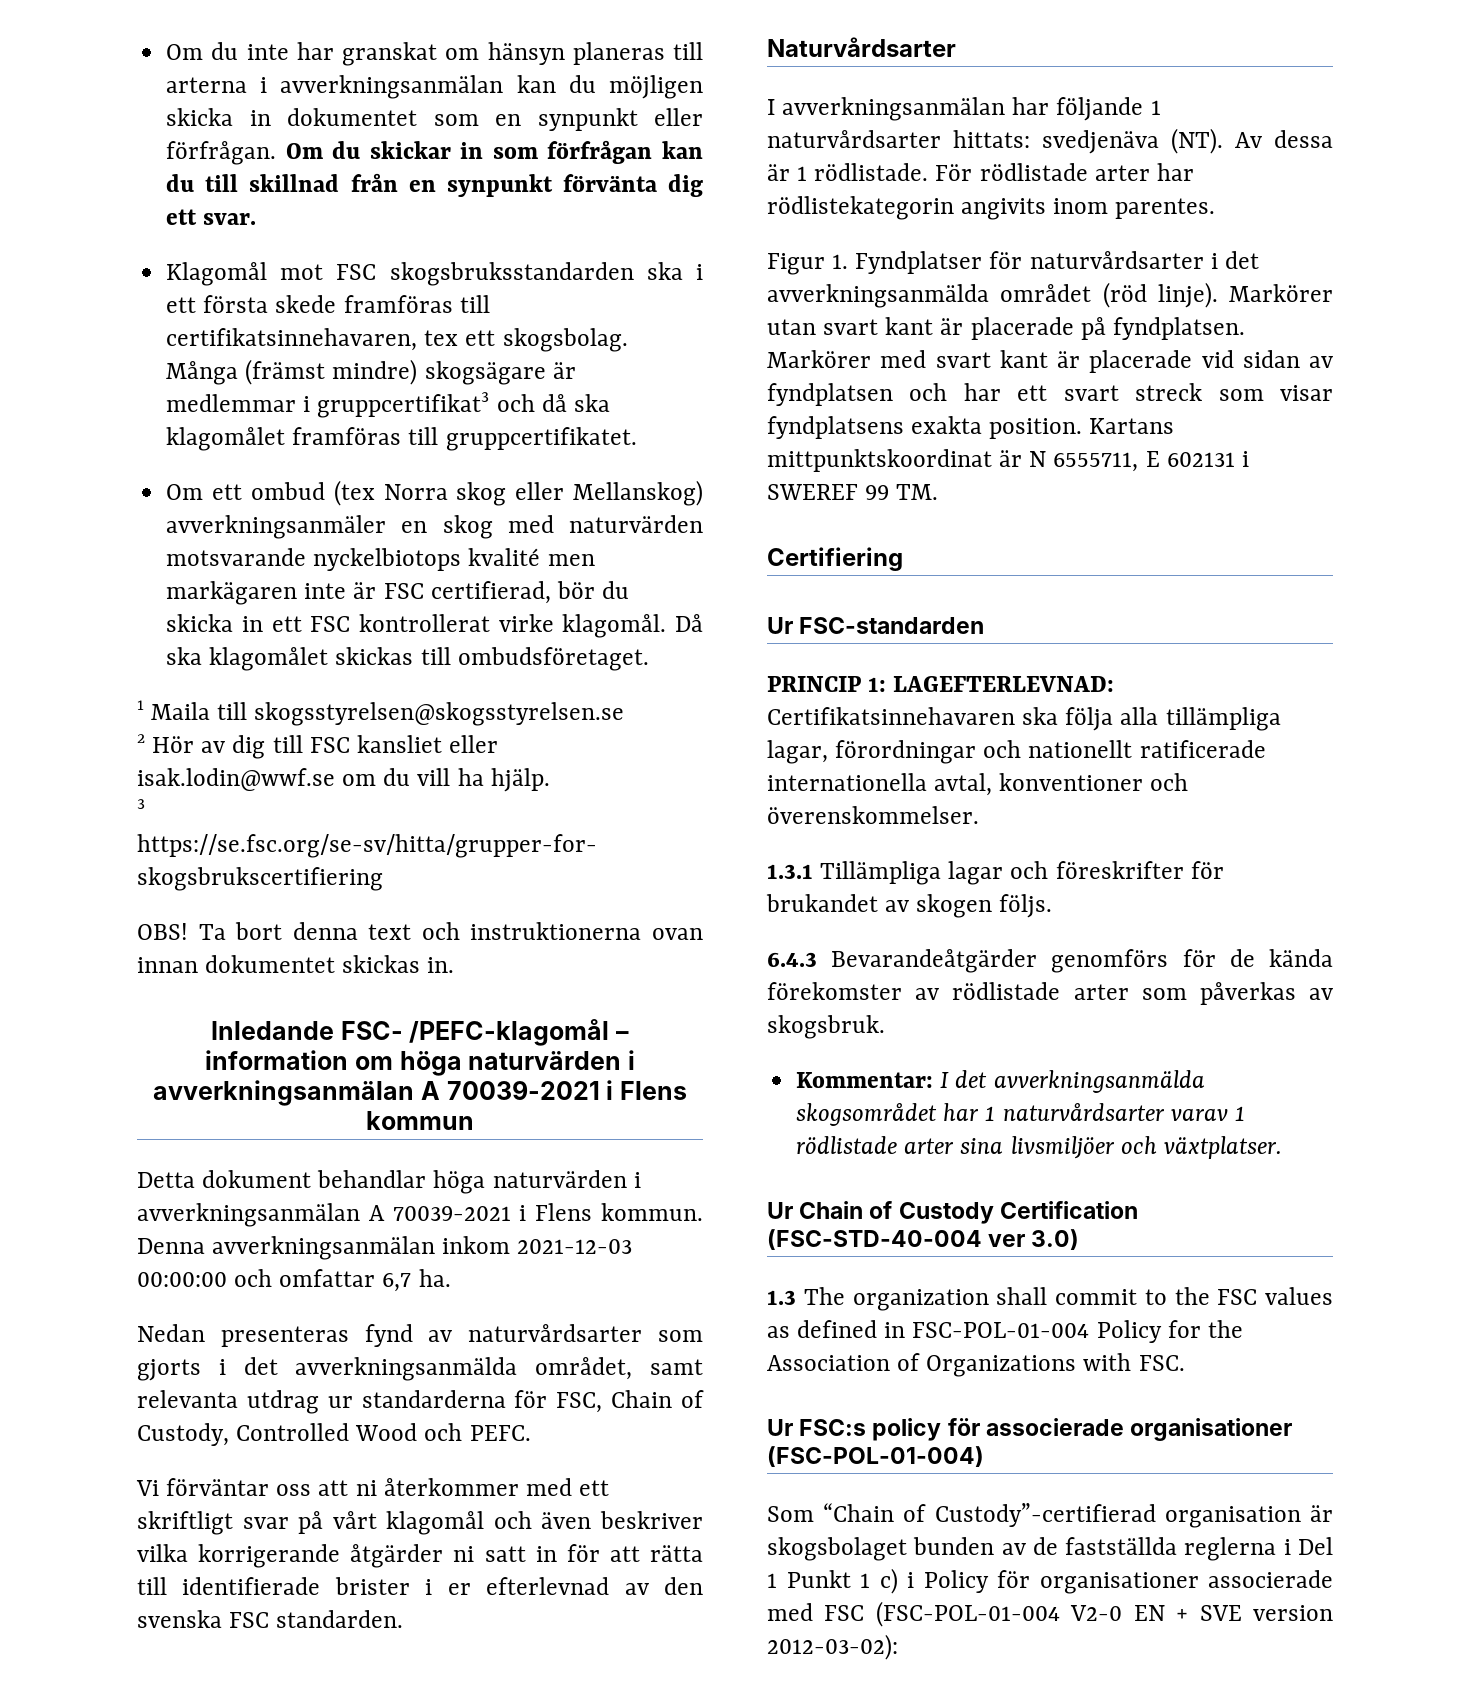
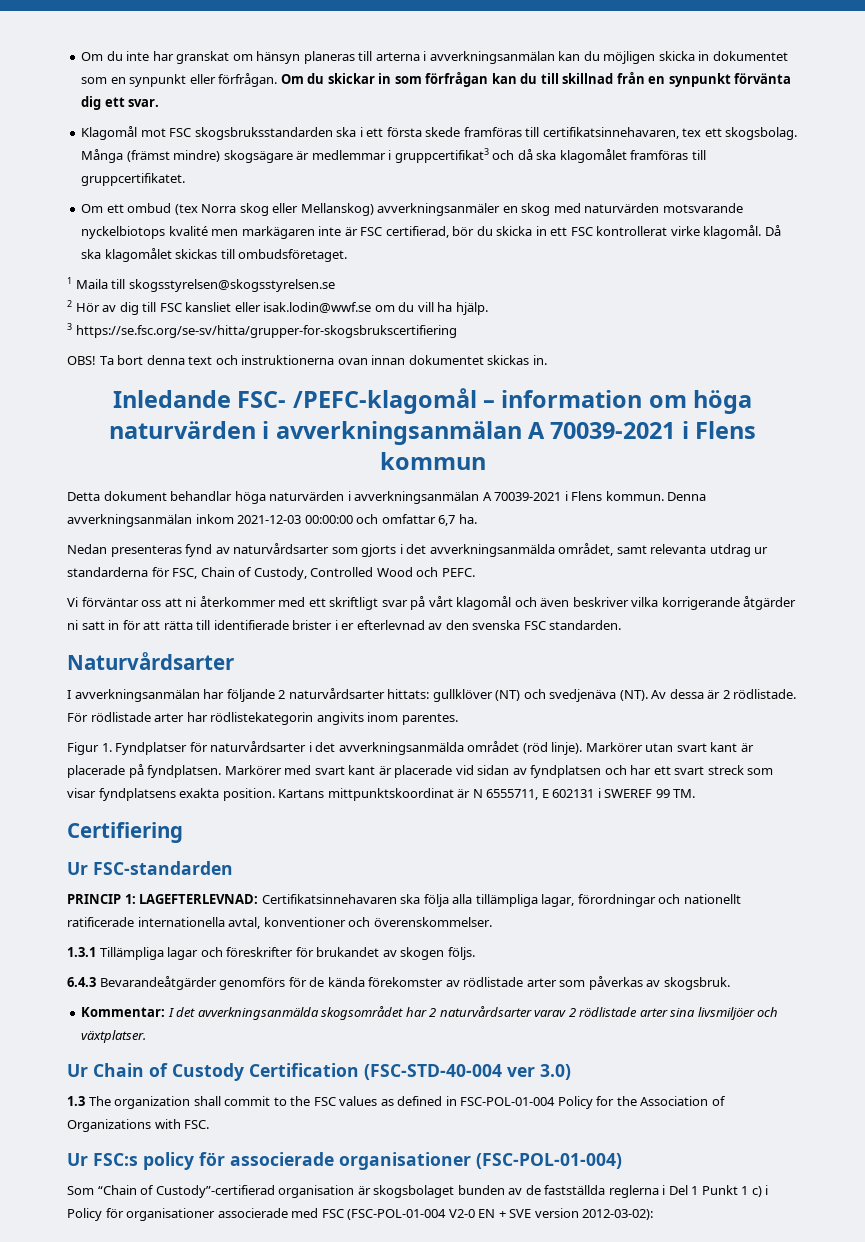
[1150,100,1161,115] 1 -> [278,690,286,699] 2
(1030, 139) none -> [432,689,546,702] gullklöver (NT) och
[797,166,808,181] 1 -> [722,690,730,699] 2
[985,1106,996,1121] 1 -> [429,1008,437,1017] 2
[1234,1106,1245,1121] 1 -> [568,1008,576,1017] 2

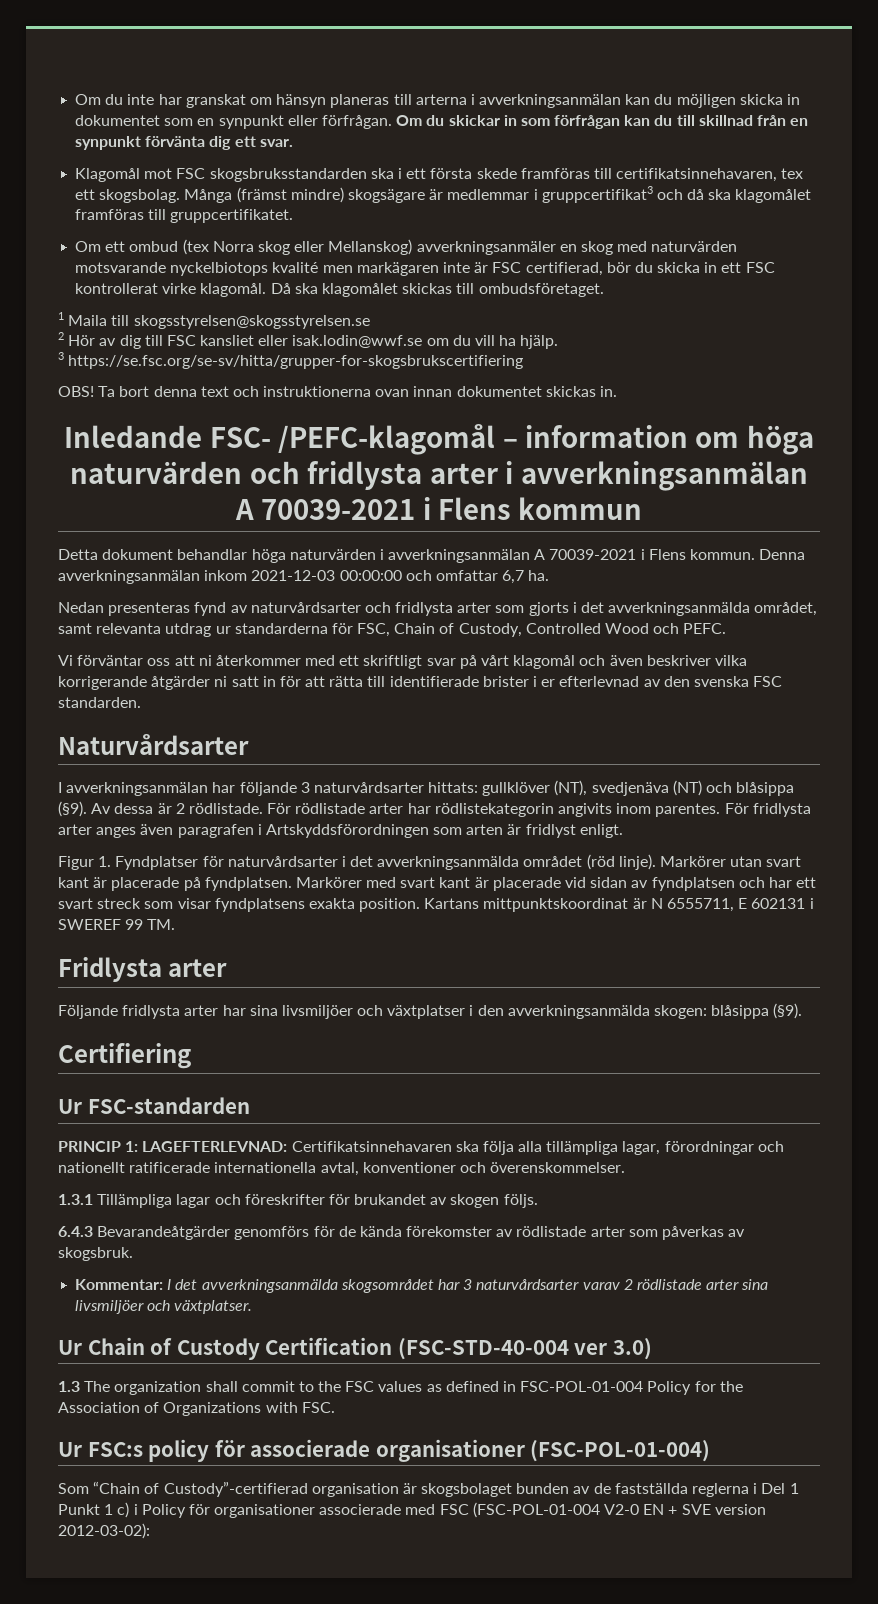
(256, 430) none -> [249,461,499,490] och fridlysta arter
(330, 548) none -> [364,602,492,616] och fridlysta arter
[278,690,286,699] 2 -> [300,782,310,793] 3
[495,689,648,702] (NT) och svedjenäva (NT). -> [554,780,795,796] [58,801,87,817] (NT), svedjenäva (NT) och blåsippa (§9).
(458, 719) none -> [724,803,811,817] [58,824,623,838] För fridlysta arter anges även paragrafen i Artskyddsförordningen som arten är fridlyst enligt.
(696, 793) none -> [58,957,228,982] [58,1003,803,1019] // Fridlysta arter // Följande fridlysta arter har sina livsmiljöer och växtplatser i den avverkningsanmälda skogen: blåsippa (§9).
[429,1008,437,1017] 2 -> [463,1279,473,1290] 3

